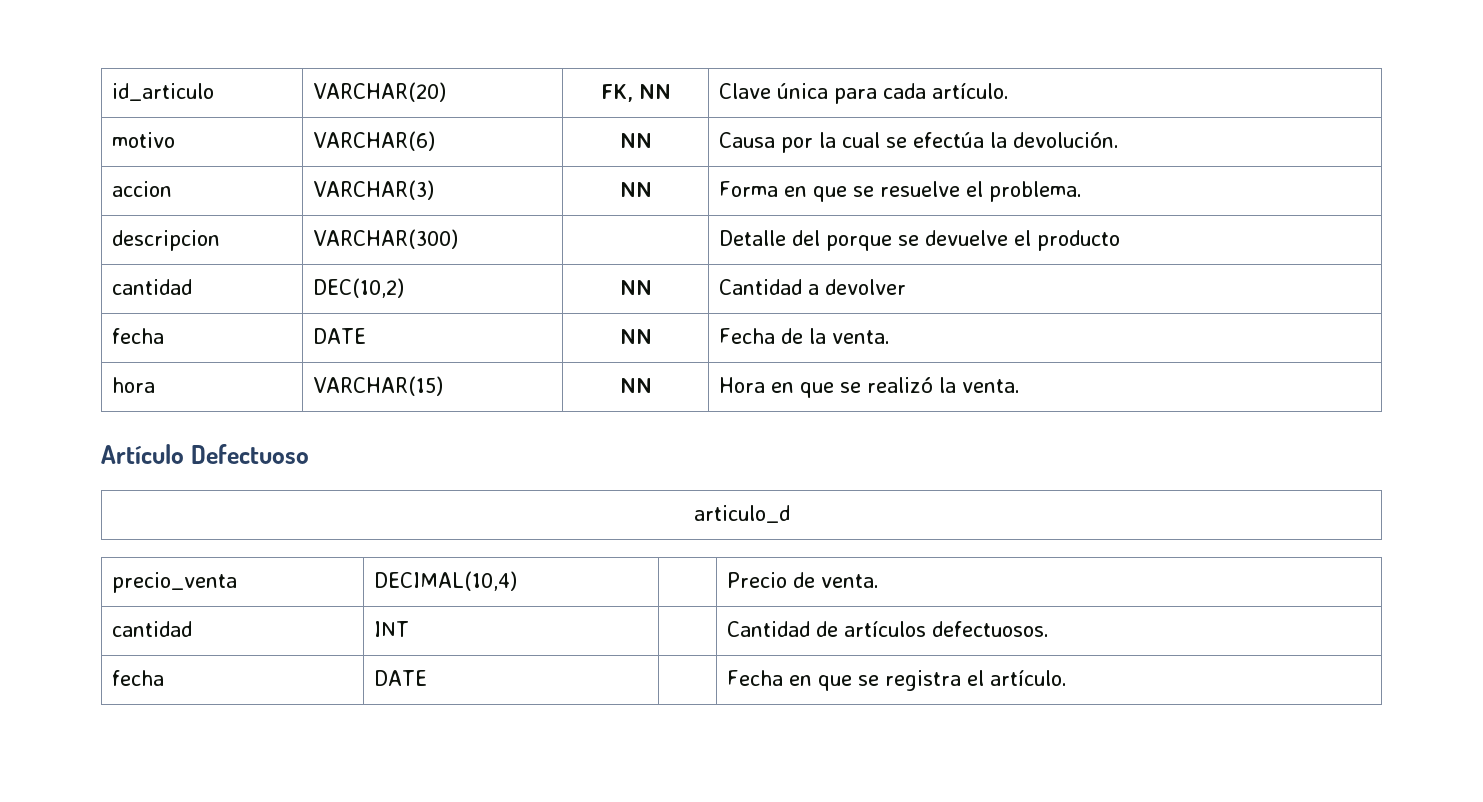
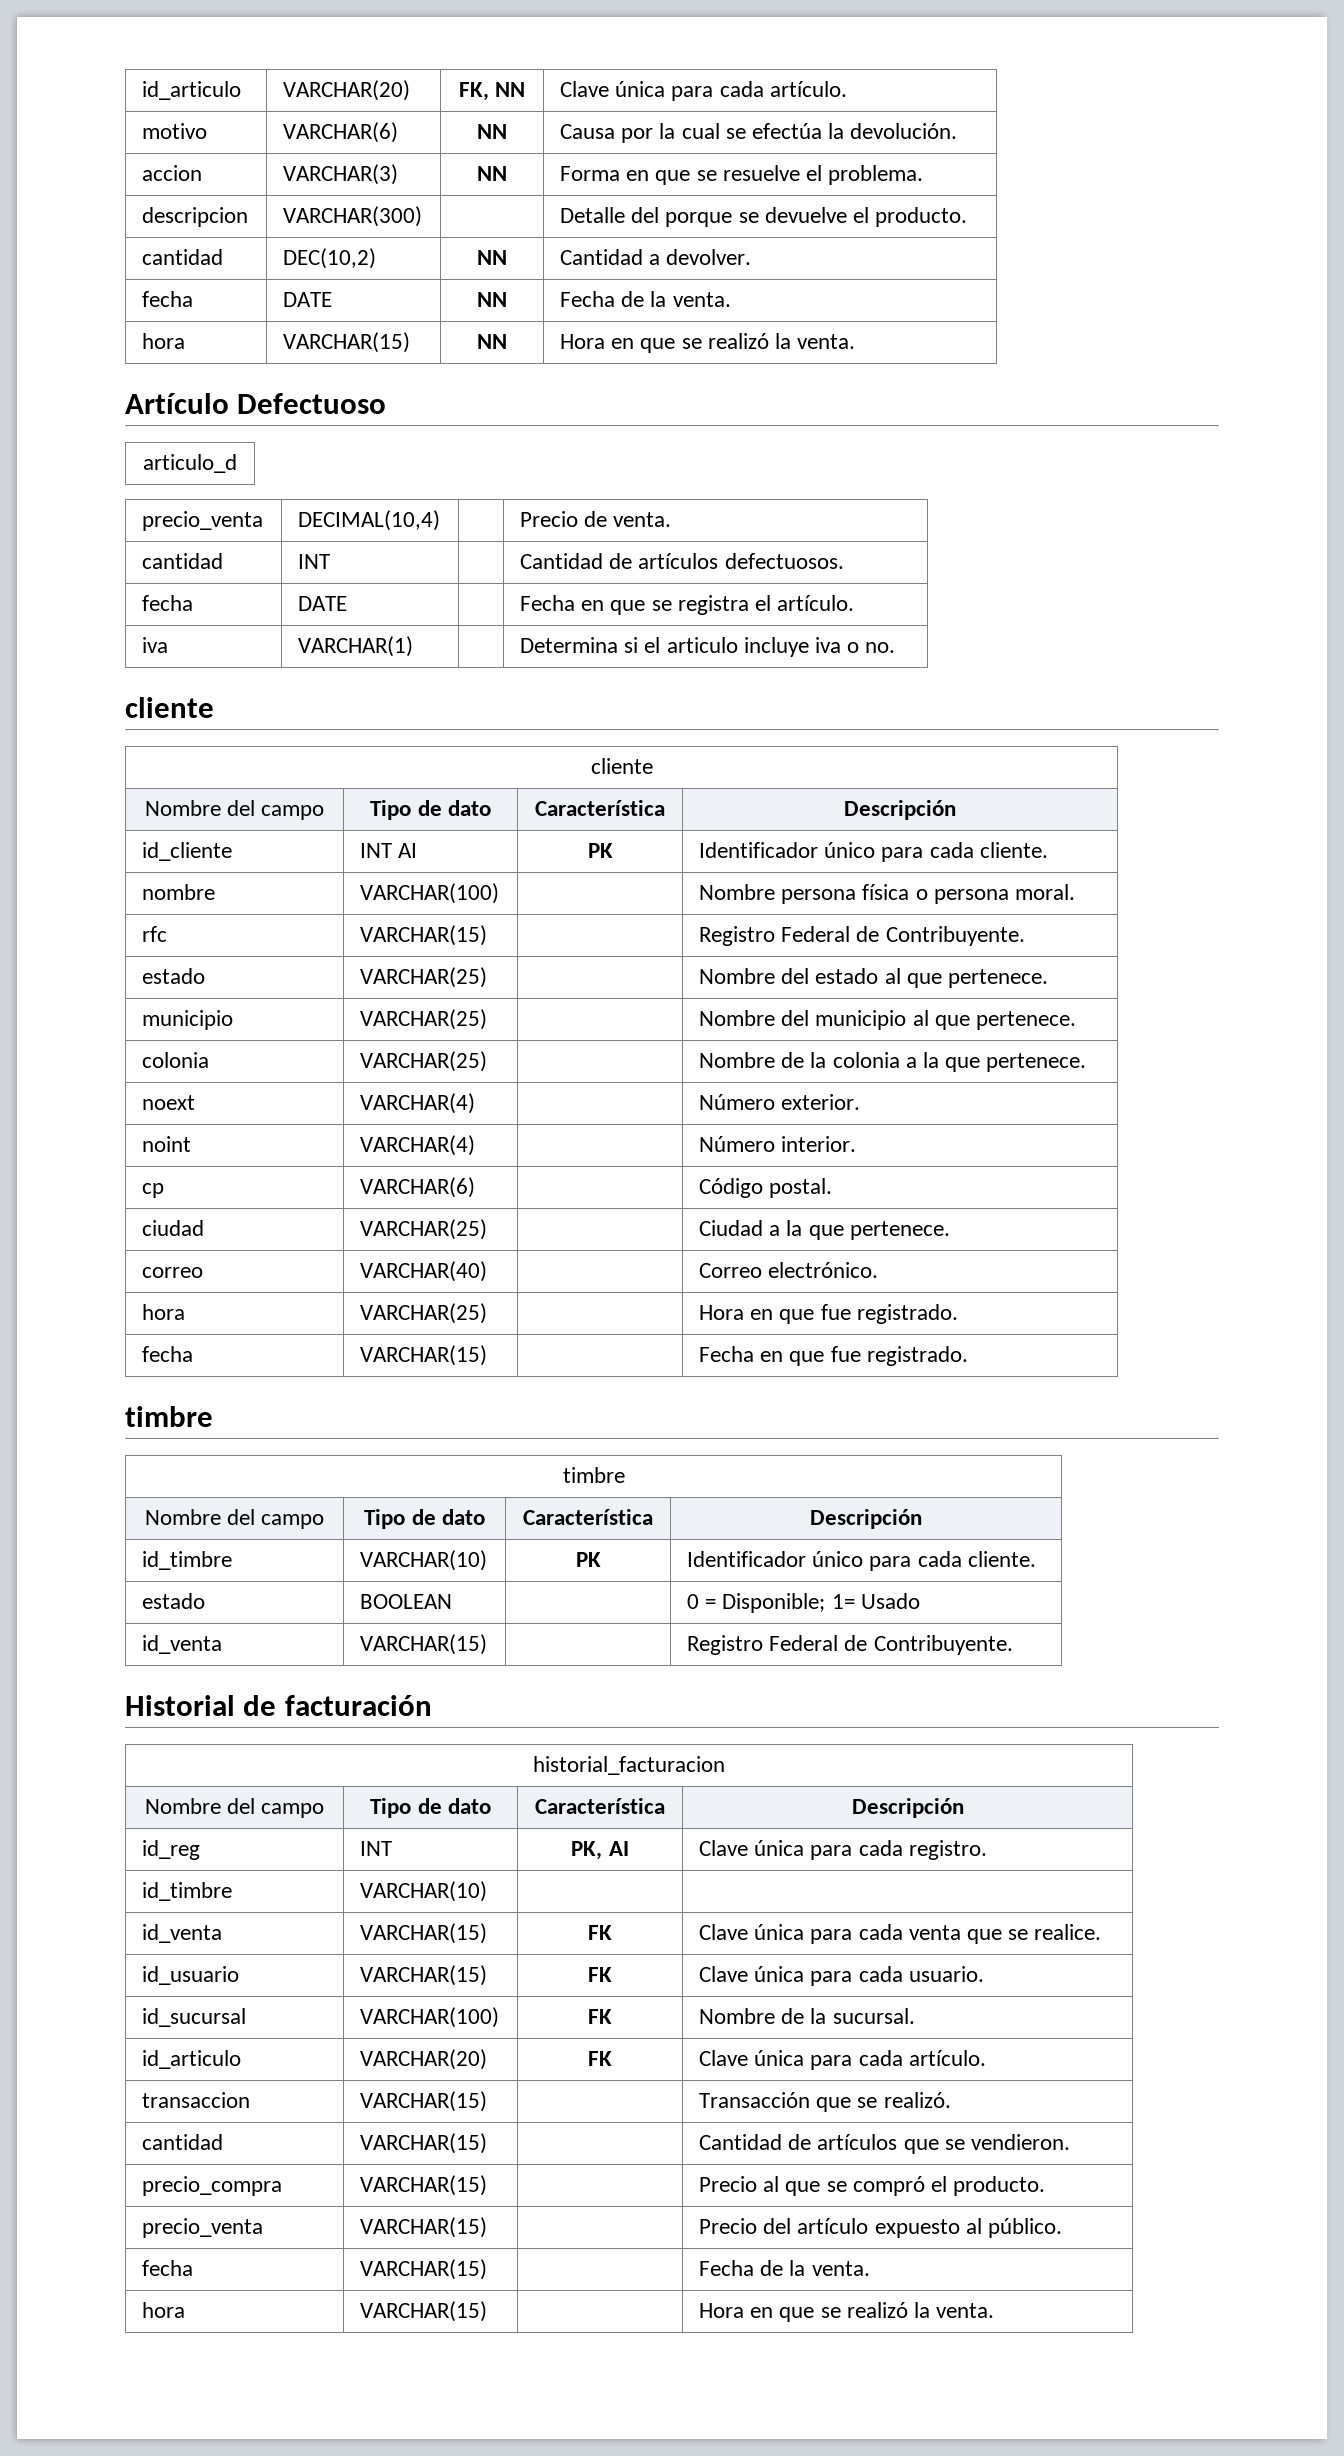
[1036,230,1120,251] producto -> [875,207,968,227] producto.
[824,279,906,295] devolver -> [666,249,752,265] devolver.
(1067, 678) none -> [142,637,169,653] [298,636,414,657] [520,637,896,657] [125,697,214,718] [590,758,653,774] [144,800,325,820] [370,800,491,820] [535,800,665,816] [844,800,956,820] [142,842,233,861] [360,843,418,858] [587,843,613,858] [699,842,1048,862] [142,884,216,900] [360,883,500,904] [699,884,1076,904] [142,926,168,942] [360,925,488,946] [699,926,1025,946] [142,968,206,984] [360,967,488,988] [699,968,1049,988] [142,1010,234,1030] [360,1009,488,1030] [699,1010,1077,1030] [142,1052,210,1068] [360,1051,488,1072] [699,1052,1087,1072] [142,1095,196,1110] [360,1093,476,1114] [699,1094,861,1110] [142,1136,192,1152] [360,1135,476,1156] [699,1136,857,1152] [142,1183,165,1198] [360,1177,476,1198] [699,1178,833,1198] [142,1220,205,1236] [360,1219,488,1240] [699,1220,950,1240] [142,1267,204,1278] [360,1261,488,1282] [699,1262,879,1278] [142,1304,186,1320] [360,1303,488,1324] [699,1304,958,1324] [142,1346,194,1362] [360,1345,488,1366] [699,1346,968,1366] [125,1406,213,1427] [562,1467,625,1483] [144,1509,325,1529] [364,1509,485,1529] [523,1509,653,1525] [810,1509,922,1529] [142,1551,233,1570] [360,1550,488,1571] [575,1552,601,1567] [687,1551,1036,1571] [142,1593,206,1609] [360,1594,453,1609] [687,1593,920,1613] [142,1635,223,1654] [360,1634,488,1655] [687,1635,1013,1655] [125,1695,432,1716] [533,1756,725,1775] [144,1798,325,1818] [370,1798,491,1818] [535,1798,665,1814] [851,1798,964,1818] [142,1840,201,1860] [360,1841,393,1856] [571,1841,629,1860] [699,1840,987,1860] [142,1882,233,1901] [360,1881,488,1902] [142,1924,223,1943] [360,1923,488,1944] [588,1925,612,1940] [699,1924,1102,1944] [142,1966,240,1985] [360,1965,488,1986] [588,1967,612,1982] [699,1966,984,1986] [142,2008,247,2027] [360,2007,500,2028] [588,2009,612,2024] [699,2008,915,2024] [142,2050,242,2069] [360,2049,488,2070] [588,2051,612,2066] [699,2050,986,2070] [142,2092,251,2108] [360,2091,488,2112] [699,2092,951,2112] [142,2134,224,2150] [360,2133,488,2154] [699,2134,1071,2154] [142,2176,283,2196] [360,2175,488,2196] [699,2176,1046,2196] [142,2218,264,2238] [360,2217,488,2238] [699,2218,1063,2238] [142,2260,194,2276] [360,2259,488,2280] [699,2260,870,2276] [142,2302,186,2318] [360,2301,488,2322] [699,2302,995,2322] // iva | VARCHAR(1) | | Determina si el articulo incluye iva o no. // cliente // cliente // Nombre del campo | Tipo de dato | Característica | Descripción // id_cliente | INT AI | PK | Identificador único para cada cliente. // nombre | VARCHAR(100) | | Nombre persona física o persona moral. // rfc | VARCHAR(15) | | Registro Federal de Contribuyente. // estado | VARCHAR(25) | | Nombre del estado al que pertenece. // municipio | VARCHAR(25) | | Nombre del municipio al que pertenece. // colonia | VARCHAR(25) | | Nombre de la colonia a la que pertenece. // noext | VARCHAR(4) | | Número exterior. // noint | VARCHAR(4) | | Número interior. // cp | VARCHAR(6) | | Código postal. // ciudad | VARCHAR(25) | | Ciudad a la que pertenece. // correo | VARCHAR(40) | | Correo electrónico. // hora | VARCHAR(25) | | Hora en que fue registrado. // fecha | VARCHAR(15) | | Fecha en que fue registrado. // timbre // timbre // Nombre del campo | Tipo de dato | Característica | Descripción // id_timbre | VARCHAR(10) | PK | Identificador único para cada cliente. // estado | BOOLEAN | | 0 = Disponible; 1= Usado // id_venta | VARCHAR(15) | | Registro Federal de Contribuyente. // Historial de facturación // historial_facturacion // Nombre del campo | Tipo de dato | Característica | Descripción // id_reg | INT | PK, AI | Clave única para cada registro. // id_timbre | VARCHAR(10) | | // id_venta | VARCHAR(15) | FK | Clave única para cada venta que se realice. // id_usuario | VARCHAR(15) | FK | Clave única para cada usuario. // id_sucursal | VARCHAR(100) | FK | Nombre de la sucursal. // id_articulo | VARCHAR(20) | FK | Clave única para cada artículo. // transaccion | VARCHAR(15) | | Transacción que se realizó. // cantidad | VARCHAR(15) | | Cantidad de artículos que se vendieron. // precio_compra | VARCHAR(15) | | Precio al que se compró el producto. // precio_venta | VARCHAR(15) | | Precio del artículo expuesto al público. // fecha | VARCHAR(15) | | Fecha de la venta. // hora | VARCHAR(15) | | Hora en que se realizó la venta.

